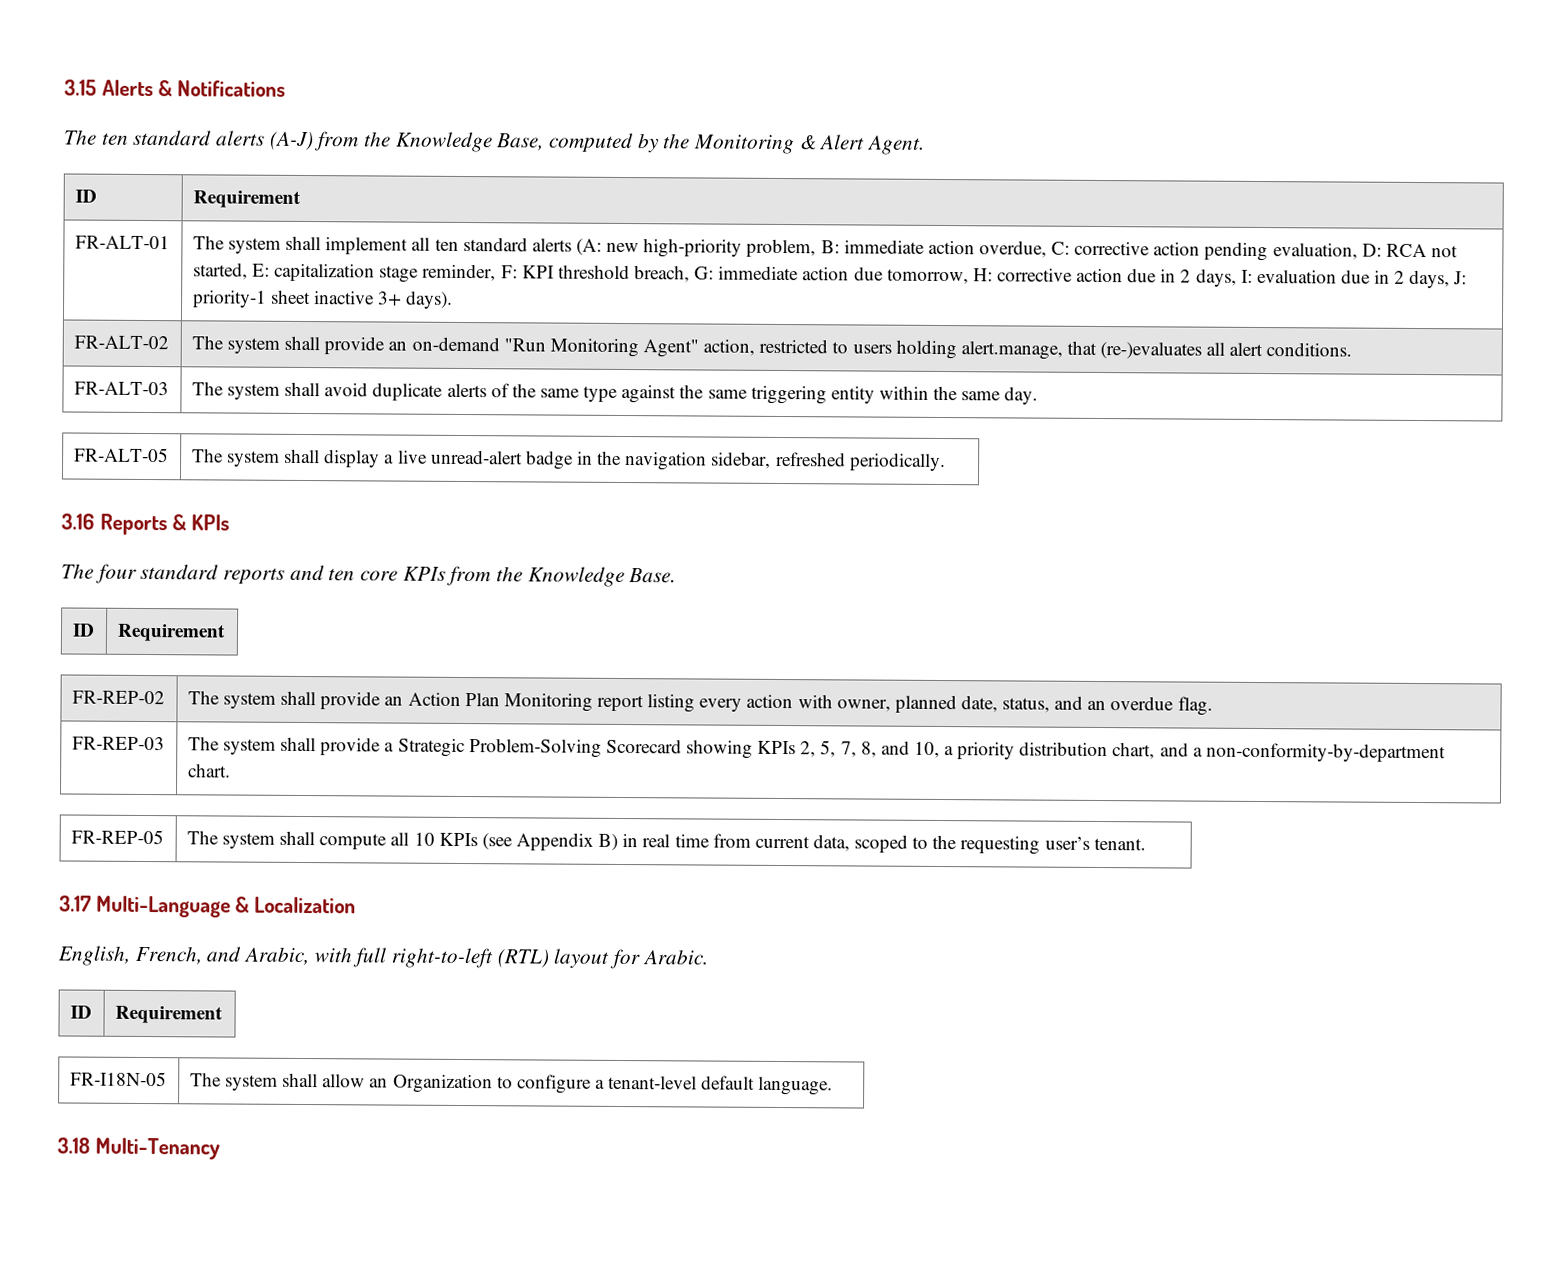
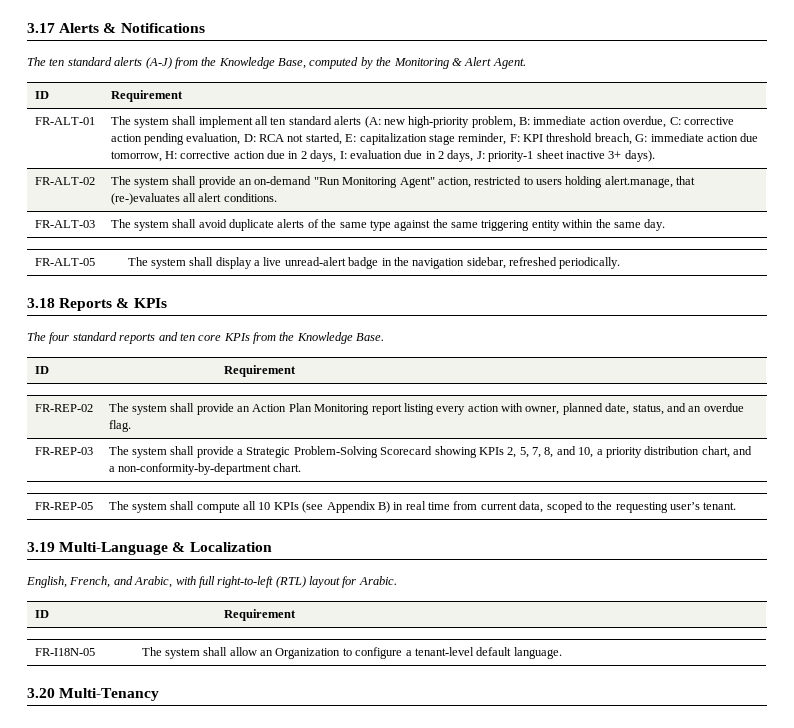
[64,79,97,96] 3.15 -> [27,23,55,33] 3.17
[61,513,95,530] 3.16 -> [27,298,55,308] 3.18
[59,895,92,912] 3.17 -> [27,542,55,552] 3.19
[57,1137,90,1154] 3.18 -> [27,688,55,698] 3.20

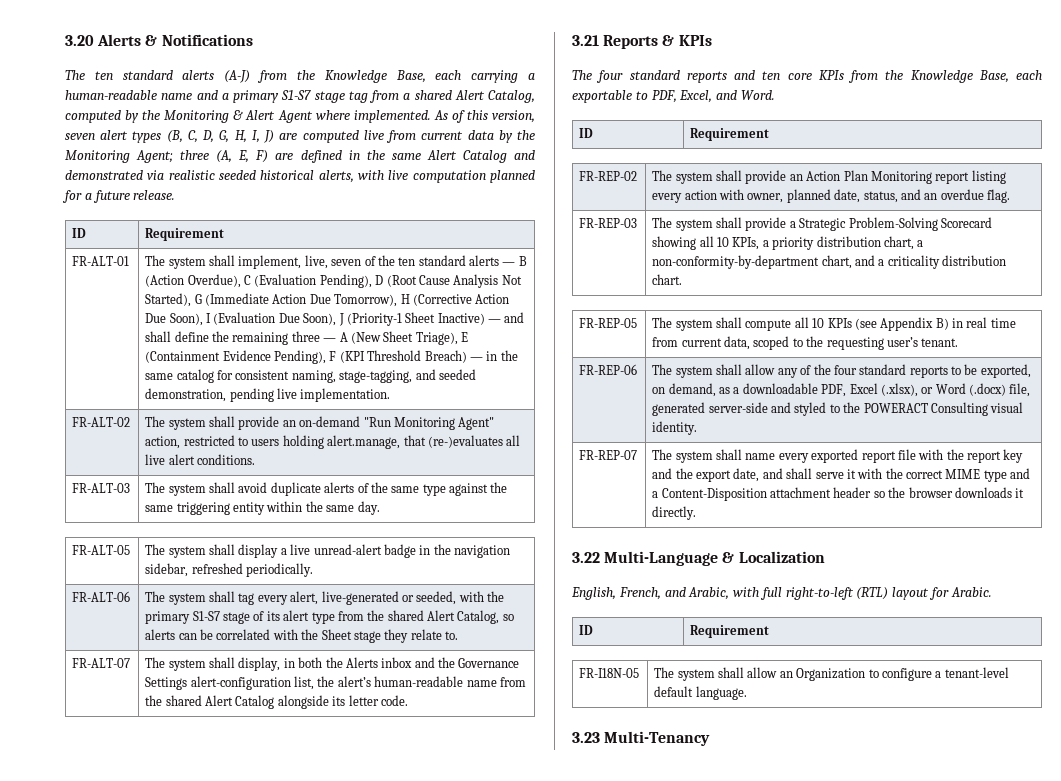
[27,23,55,33] 3.17 -> [65,35,94,46] 3.20
(306, 63) none -> [435,70,535,83] [65,90,535,103] each carrying a human-readable name and a primary S1-S7 stage tag from a shared Alert Catalog,
[492,58,526,69] Agent. -> [277,110,535,123] [65,130,536,143] [65,150,535,163] [65,170,535,183] [62,190,176,203] Agent where implemented. As of this version, seven alert types (B, C, D, G, H, I, J) are computed live from current data by the Monitoring Agent; three (A, E, F) are defined in the same Alert Catalog and demonstrated via realistic seeded historical alerts, with live computation planned for a future release.
[198,116,734,128] [110,133,759,145] [110,150,655,162] implement all ten standard alerts (A: new high-priority problem, B: immediate action overdue, C: corrective action pending evaluation, D: RCA not started, E: capitalization stage reminder, F: KPI threshold breach, G: immediate action due tomorrow, H: corrective action due in 2 days, I: evaluation due in 2 days, J: priority-1 sheet inactive 3+ days). -> [238,255,527,269] [145,274,522,288] [145,293,510,307] [145,312,525,326] [145,331,469,345] [145,350,518,364] [145,369,476,383] [145,388,391,402] implement, live, seven of the ten standard alerts — B (Action Overdue), C (Evaluation Pending), D (Root Cause Analysis Not Started), G (Immediate Action Due Tomorrow), H (Corrective Action Due Soon), I (Evaluation Due Soon), J (Priority-1 Sheet Inactive) — and shall define the remaining three — A (New Sheet Triage), E (Containment Evidence Pending), F (KPI Threshold Breach) — in the same catalog for consistent naming, stage-tagging, and seeded demonstration, pending live implementation.
(196, 197) none -> [145,454,166,465] live
[27,298,55,308] // 3.18 -> [72,591,131,602] [145,591,505,605] [145,610,514,624] [145,629,459,643] [72,658,131,668] [145,657,520,671] [145,676,526,690] [145,695,408,709] [572,35,599,46] // FR-ALT-06 | The system shall tag every alert, live-generated or seeded, with the primary S1-S7 stage of its alert type from the shared Alert Catalog, so alerts can be correlated with the Sheet stage they relate to. // FR-ALT-07 | The system shall display, in both the Alerts inbox and the Governance Settings alert-configuration list, the alert’s human-readable name from the shared Alert Catalog alongside its letter code. // 3.21
[356,333,385,341] Base. -> [978,70,1042,83] [572,90,775,103] Base, each exportable to PDF, Excel, and Word.
[478,446,753,458] [108,463,271,475] KPIs 2, 5, 7, 8, and 10, a priority distribution chart, and a non-conformity-by-department -> [699,236,924,250] [652,255,1007,269] all 10 KPIs, a priority distribution chart, a non-conformity-by-department chart, and a criticality distribution
[27,542,55,552] // 3.19 -> [579,364,638,375] [652,364,1031,378] [652,383,1031,397] [652,402,1024,416] [652,421,698,435] [579,450,638,460] [652,449,1024,463] [652,468,1031,482] [652,487,1025,501] [652,506,697,520] [572,552,600,563] // FR-REP-06 | The system shall allow any of the four standard reports to be exported, on demand, as a downloadable PDF, Excel (.xlsx), or Word (.docx) file, generated server-side and styled to the POWERACT Consulting visual identity. // FR-REP-07 | The system shall name every exported report file with the report key and the export date, and shall serve it with the correct MIME type and a Content-Disposition attachment header so the browser downloads it directly. // 3.22
[27,688,55,698] 3.20 -> [572,732,600,743] 3.23

